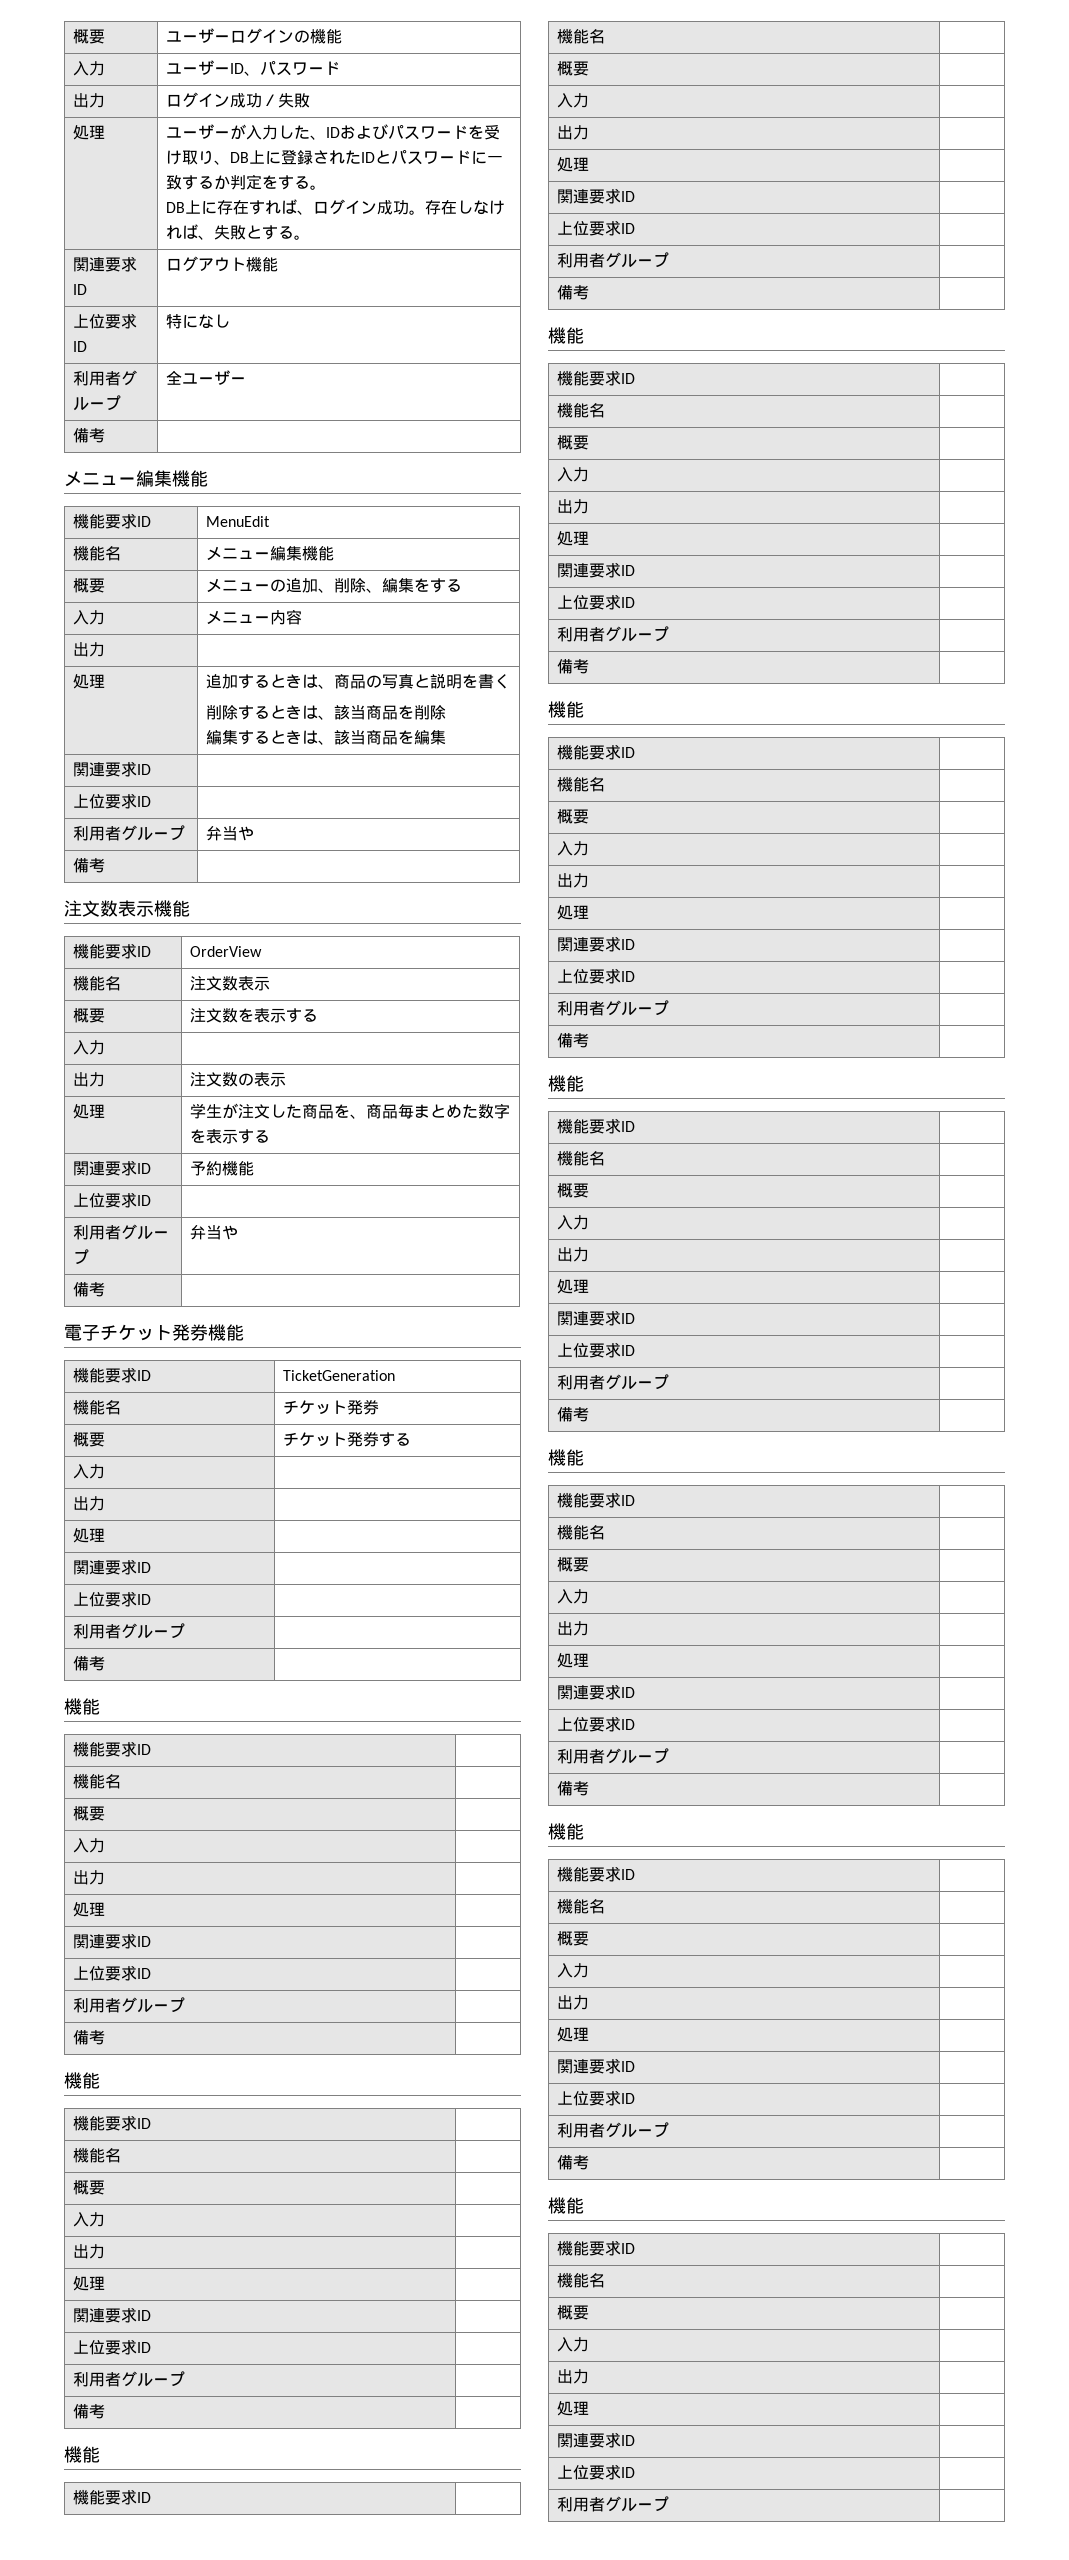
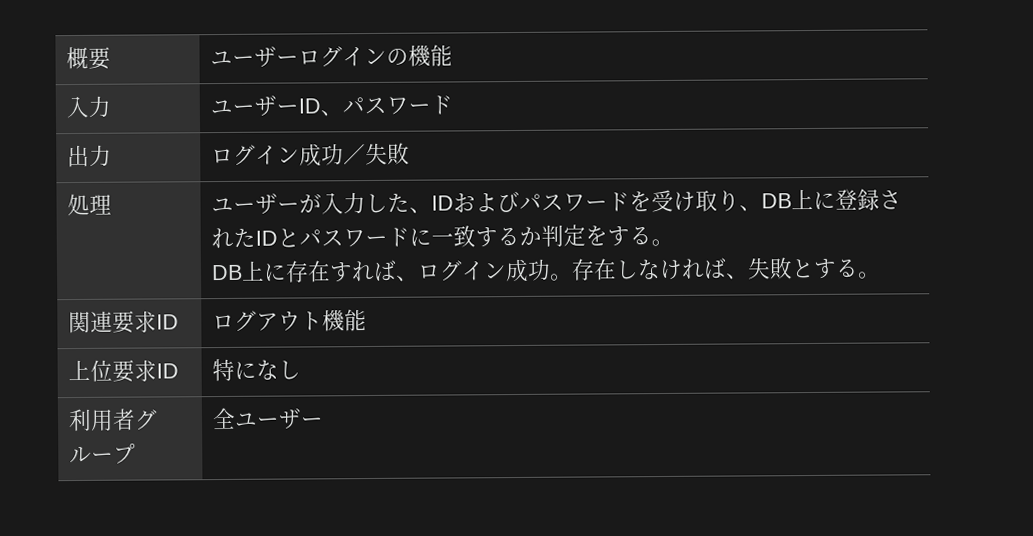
[73,428,106,443] [64,470,208,487] [73,513,152,529] [206,516,271,527] [73,545,122,561] [206,545,335,561] [73,578,106,593] [206,578,463,593] [73,610,106,625] [206,609,303,625] [73,642,106,657] [73,674,106,689] [206,674,511,689] [206,705,447,720] [206,730,447,745] [73,761,152,777] [73,793,152,809] [73,825,186,841] [206,826,255,841] [73,858,106,873] [64,900,190,917] [73,943,152,959] [190,946,263,957] [73,975,122,991] [190,976,271,991] [73,1008,106,1023] [190,1008,319,1023] [73,1040,106,1055] [73,1072,106,1087] [190,1072,287,1087] [73,1104,106,1119] [190,1103,511,1119] [190,1129,271,1144] [73,1160,152,1176] [190,1160,255,1176] [73,1192,152,1208] [73,1224,170,1240] [73,1249,90,1265] [190,1225,239,1240] [73,1282,106,1297] [64,1324,244,1341] [73,1367,152,1383] [283,1370,396,1381] [73,1399,122,1415] [283,1400,380,1415] [73,1432,106,1447] [283,1432,412,1447] [73,1464,106,1479] [73,1496,106,1511] [73,1528,106,1543] [73,1559,152,1575] [73,1591,152,1607] [73,1623,186,1639] [73,1656,106,1671] [64,1698,100,1715] [73,1741,152,1757] [73,1773,122,1789] [73,1806,106,1821] [73,1838,106,1853] [73,1870,106,1885] [73,1902,106,1917] [73,1933,152,1949] [73,1965,152,1981] [73,1997,186,2013] [73,2030,106,2045] [64,2072,100,2089] [73,2115,152,2131] [73,2147,122,2163] [73,2180,106,2195] [73,2212,106,2227] [73,2244,106,2259] [73,2276,106,2291] [73,2307,152,2323] [73,2339,152,2355] [73,2371,186,2387] [73,2404,106,2419] [64,2446,100,2463] [73,2489,152,2505] [557,28,606,44] [557,61,590,76] [557,93,590,108] [557,125,590,140] [557,157,590,172] [557,188,636,204] [557,220,636,236] [557,252,670,268] [557,285,590,300] [548,327,584,344] [557,370,636,386] [557,402,606,418] [557,435,590,450] [557,467,590,482] [557,499,590,514] [557,531,590,546] [557,562,636,578] [557,594,636,610] [557,626,670,642] [557,659,590,674] [548,701,584,718] [557,744,636,760] [557,776,606,792] [557,809,590,824] [557,841,590,856] [557,873,590,888] [557,905,590,920] [557,936,636,952] [557,968,636,984] [557,1000,670,1016] [557,1033,590,1048] [548,1075,584,1092] [557,1118,636,1134] [557,1150,606,1166] [557,1183,590,1198] [557,1215,590,1230] [557,1247,590,1262] [557,1279,590,1294] [557,1310,636,1326] [557,1342,636,1358] [557,1374,670,1390] [557,1407,590,1422] [548,1449,584,1466] [557,1492,636,1508] [557,1524,606,1540] [557,1557,590,1572] [557,1589,590,1604] [557,1621,590,1636] [557,1653,590,1668] [557,1684,636,1700] [557,1716,636,1732] [557,1748,670,1764] [557,1781,590,1796] [548,1823,584,1840] [557,1866,636,1882] [557,1898,606,1914] [557,1931,590,1946] [557,1963,590,1978] [557,1995,590,2010] [557,2027,590,2042] [557,2058,636,2074] [557,2090,636,2106] [557,2122,670,2138] [557,2155,590,2170] [548,2197,584,2214] [557,2240,636,2256] [557,2272,606,2288] [557,2305,590,2320] [557,2337,590,2352] [557,2369,590,2384] [557,2401,590,2416] [557,2432,636,2448] [557,2464,636,2480] [557,2496,670,2512] // 備考 | // メニュー編集機能 // 機能要求ID | MenuEdit // 機能名 | メニュー編集機能 // 概要 | メニューの追加、削除、編集をする // 入力 | メニュー内容 // 出力 | // 処理 | 追加するときは、商品の写真と説明を書く // 削除するときは、該当商品を削除 // 編集するときは、該当商品を編集 // 関連要求ID | // 上位要求ID | // 利用者グループ | 弁当や // 備考 | // 注文数表示機能 // 機能要求ID | OrderView // 機能名 | 注文数表示 // 概要 | 注文数を表示する // 入力 | // 出力 | 注文数の表示 // 処理 | 学生が注文した商品を、商品毎まとめた数字を表示する // 関連要求ID | 予約機能 // 上位要求ID | // 利用者グループ | 弁当や // 備考 | // 電子チケット発券機能 // 機能要求ID | TicketGeneration // 機能名 | チケット発券 // 概要 | チケット発券する // 入力 | // 出力 | // 処理 | // 関連要求ID | // 上位要求ID | // 利用者グループ | // 備考 | // 機能 // 機能要求ID | // 機能名 | // 概要 | // 入力 | // 出力 | // 処理 | // 関連要求ID | // 上位要求ID | // 利用者グループ | // 備考 | // 機能 // 機能要求ID | // 機能名 | // 概要 | // 入力 | // 出力 | // 処理 | // 関連要求ID | // 上位要求ID | // 利用者グループ | // 備考 | // 機能 // 機能要求ID | // 機能名 | // 概要 | // 入力 | // 出力 | // 処理 | // 関連要求ID | // 上位要求ID | // 利用者グループ | // 備考 | // 機能 // 機能要求ID | // 機能名 | // 概要 | // 入力 | // 出力 | // 処理 | // 関連要求ID | // 上位要求ID | // 利用者グループ | // 備考 | // 機能 // 機能要求ID | // 機能名 | // 概要 | // 入力 | // 出力 | // 処理 | // 関連要求ID | // 上位要求ID | // 利用者グループ | // 備考 | // 機能 // 機能要求ID | // 機能名 | // 概要 | // 入力 | // 出力 | // 処理 | // 関連要求ID | // 上位要求ID | // 利用者グループ | // 備考 | // 機能 // 機能要求ID | // 機能名 | // 概要 | // 入力 | // 出力 | // 処理 | // 関連要求ID | // 上位要求ID | // 利用者グループ | // 備考 | // 機能 // 機能要求ID | // 機能名 | // 概要 | // 入力 | // 出力 | // 処理 | // 関連要求ID | // 上位要求ID | // 利用者グループ | // 備考 | // 機能 // 機能要求ID | // 機能名 | // 概要 | // 入力 | // 出力 | // 処理 | // 関連要求ID | // 上位要求ID | // 利用者グループ | -> (324, 421) none

